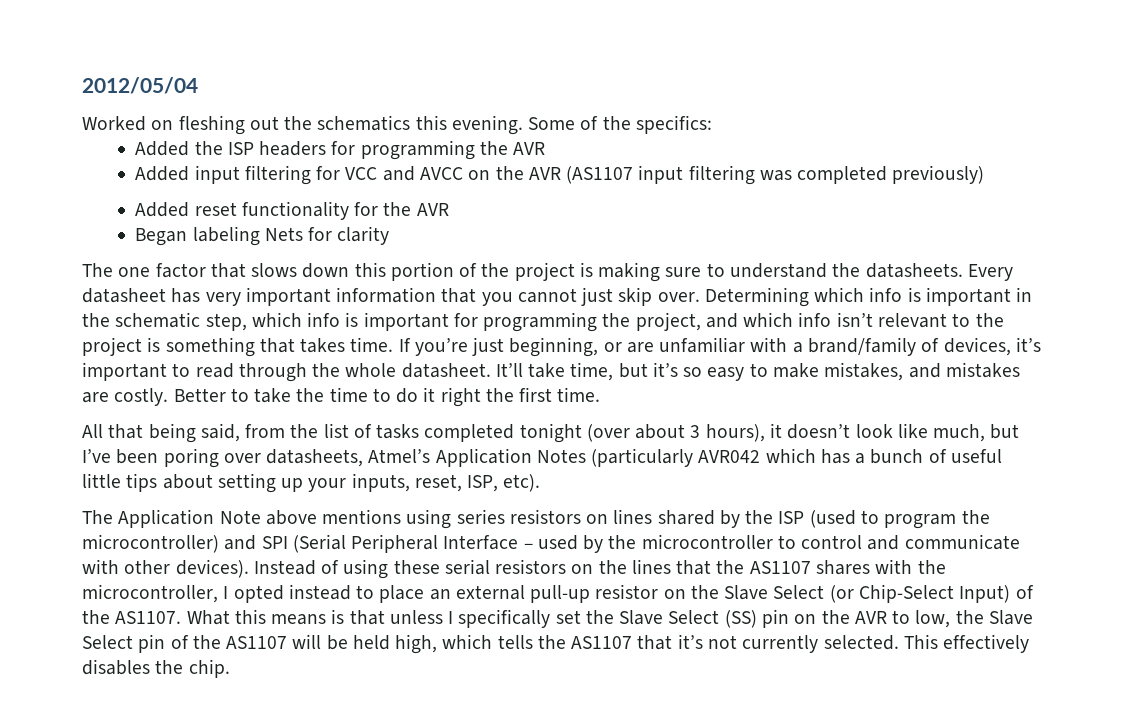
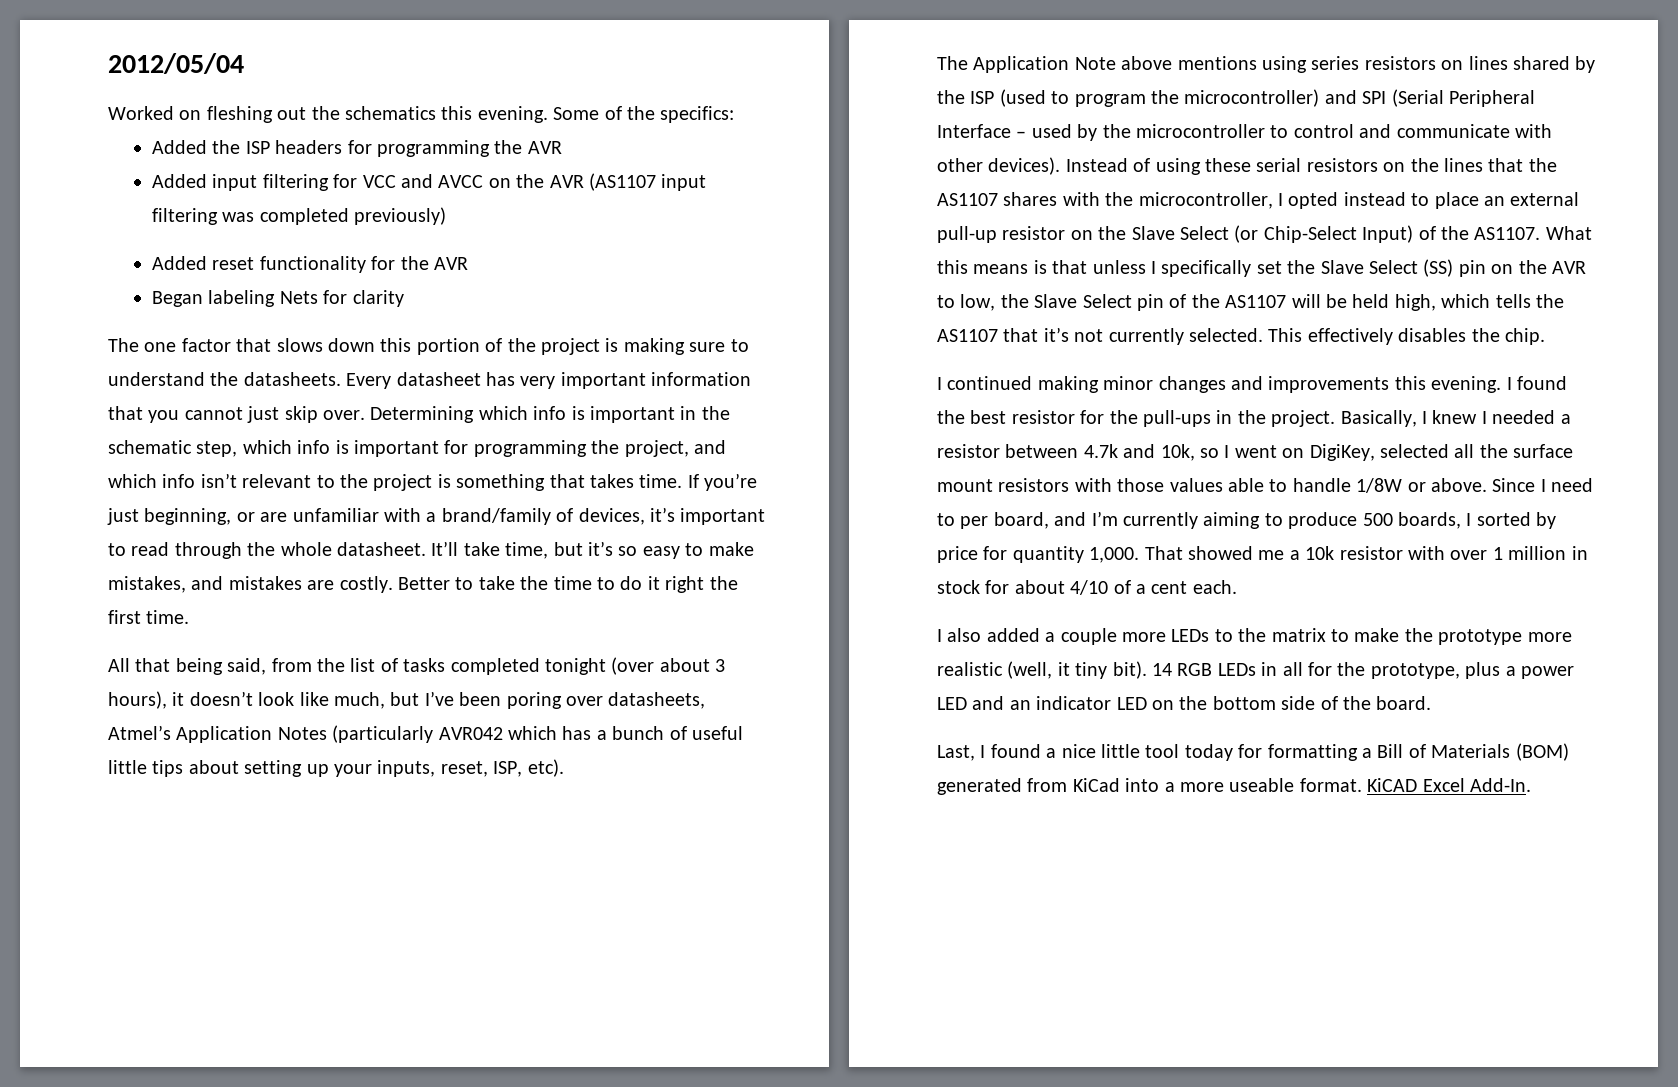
(230, 668) none -> [937,376,1567,393] [937,410,1571,427] [937,444,1574,461] [937,478,1594,493] [937,511,1557,529] [937,546,1588,563] [937,580,1237,595] [937,628,1572,645] [937,661,1574,679] [937,696,1432,710] [937,743,1569,761] [937,778,1531,795] // I continued making minor changes and improvements this evening. I found the best resistor for the pull-ups in the project. Basically, I knew I needed a resistor between 4.7k and 10k, so I went on DigiKey, selected all the surface mount resistors with those values able to handle 1/8W or above. Since I need to per board, and I’m currently aiming to produce 500 boards, I sorted by price for quantity 1,000. That showed me a 10k resistor with over 1 million in stock for about 4/10 of a cent each. // I also added a couple more LEDs to the matrix to make the prototype more realistic (well, it tiny bit). 14 RGB LEDs in all for the prototype, plus a power LED and an indicator LED on the bottom side of the board. // Last, I found a nice little tool today for formatting a Bill of Materials (BOM) generated from KiCad into a more useable format. KiCAD Excel Add-In.

